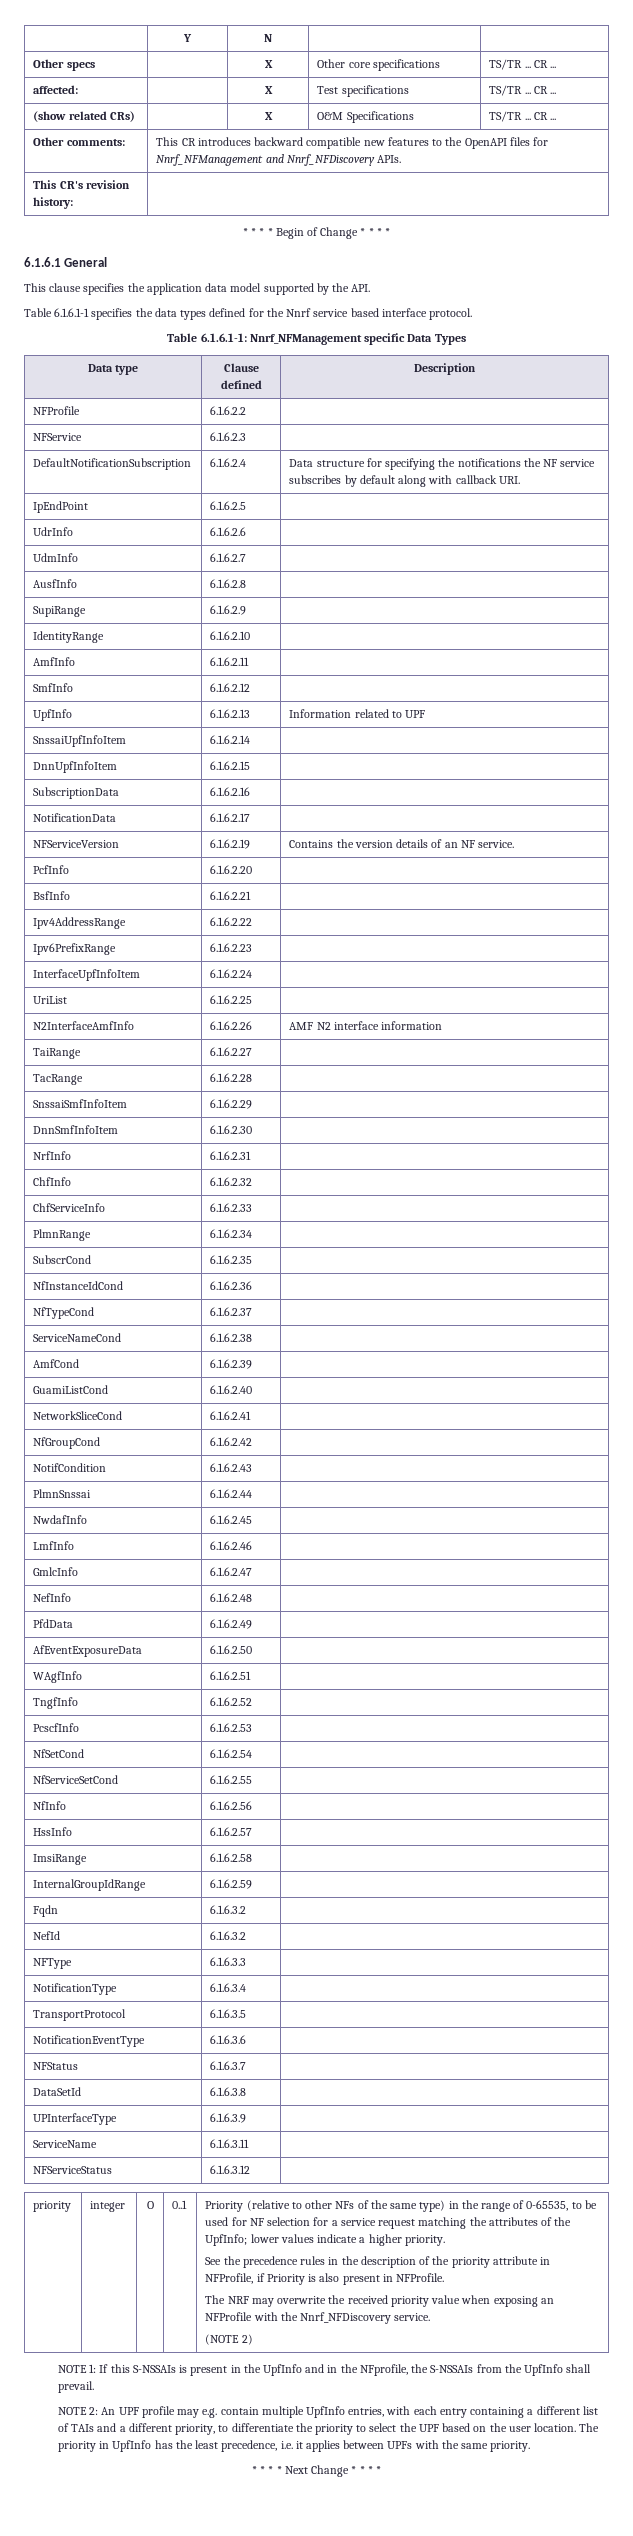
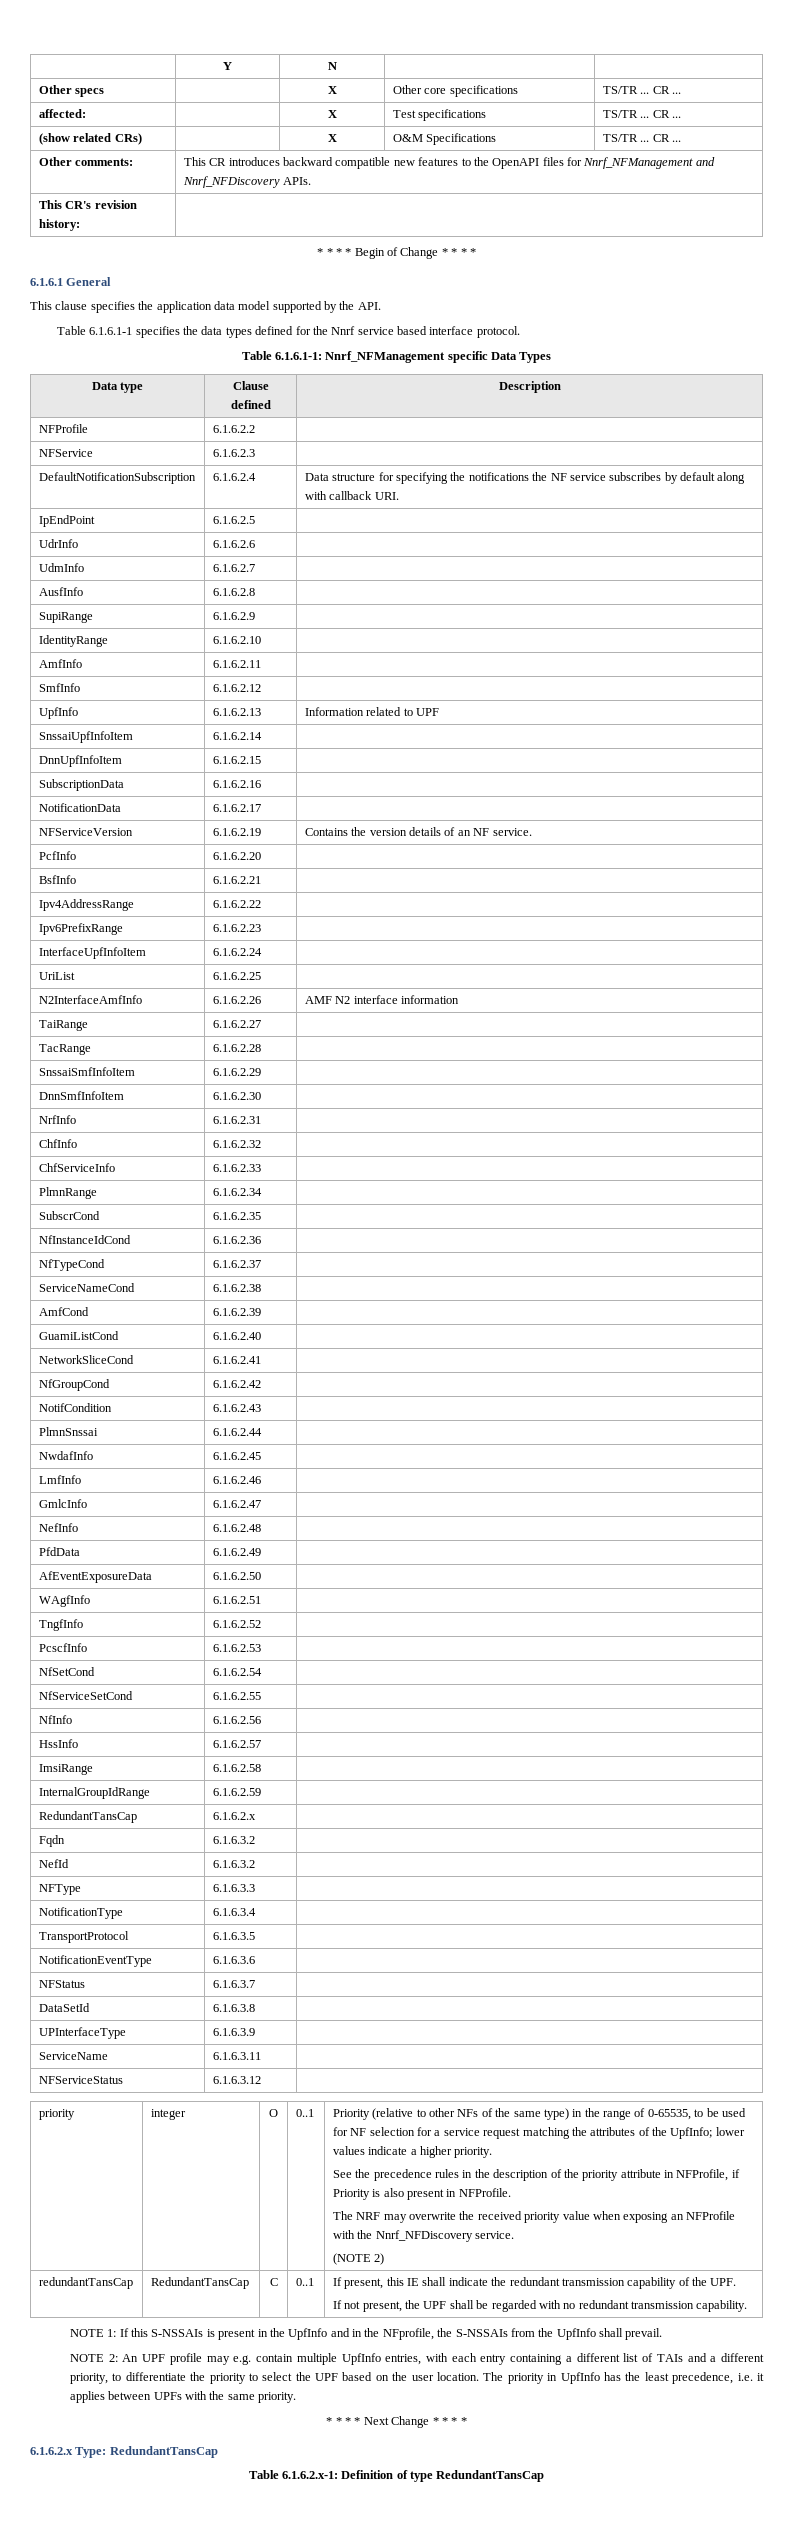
(253, 1884) none -> [38,1811,137,1823] [212,1812,256,1820] // RedundantTansCap | 6.1.6.2.x |
(253, 2339) none -> [38,2277,133,2289] [150,2277,249,2289] [269,2278,278,2286] [295,2278,314,2286] [332,2277,737,2289] [332,2300,748,2312] // redundantTansCap | RedundantTansCap | C | 0..1 | If present, this IE shall indicate the redundant transmission capability of the UPF. // If not present, the UPF shall be regarded with no redundant transmission capability.
(382, 2470) none -> [30,2446,218,2458] [248,2470,545,2482] // 6.1.6.2.x Type: RedundantTansCap // Table 6.1.6.2.x-1: Definition of type RedundantTansCap

